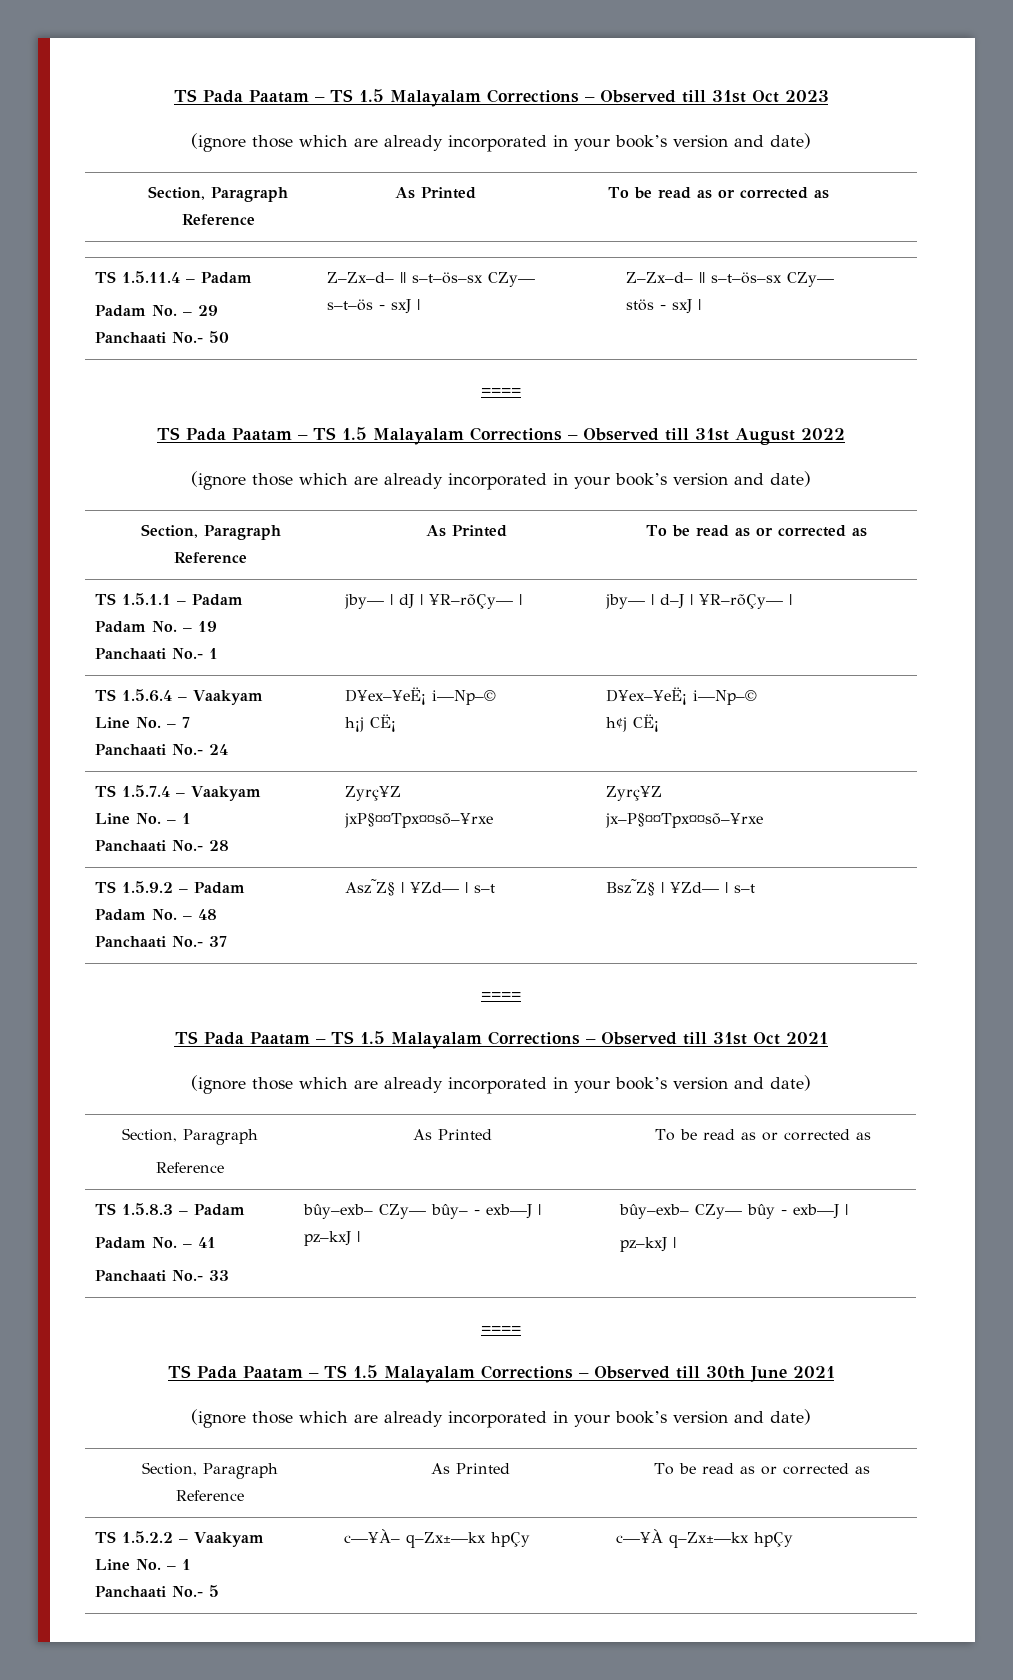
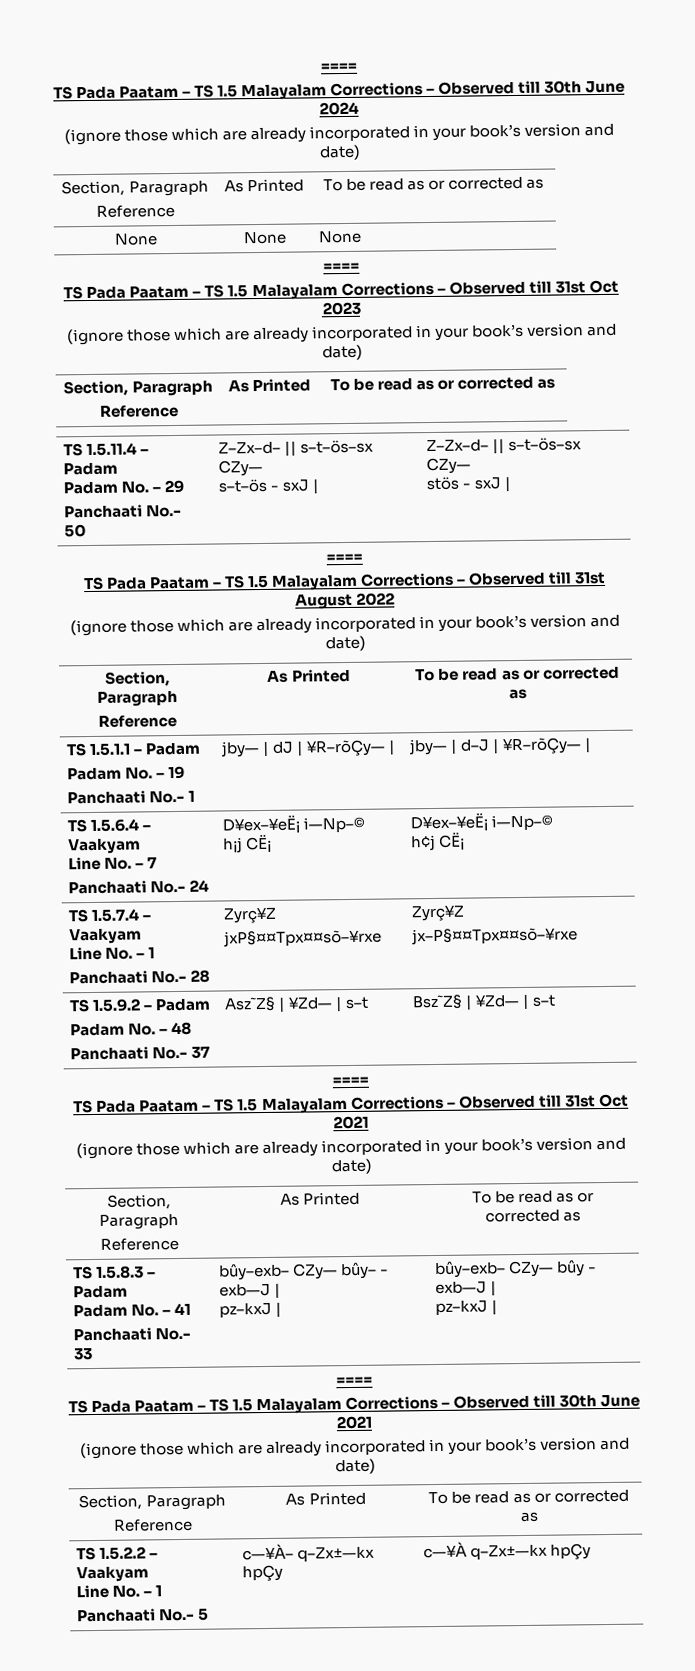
(173, 95) none -> [319,62,358,72] [52,80,626,101] [319,101,359,116] [63,123,615,146] [318,144,361,161] [61,180,209,197] [95,204,175,218] [223,178,305,193] [322,176,545,192] [113,233,158,246] [242,231,287,245] [318,230,363,244] [322,262,360,272] ==== // TS Pada Paatam – TS 1.5 Malayalam Corrections – Observed till 30th June 2024 // (ignore those which are already incorporated in your book’s version and date) // Section, Paragraph // Reference | As Printed | To be read as or corrected as // None | None | None // ==== //

